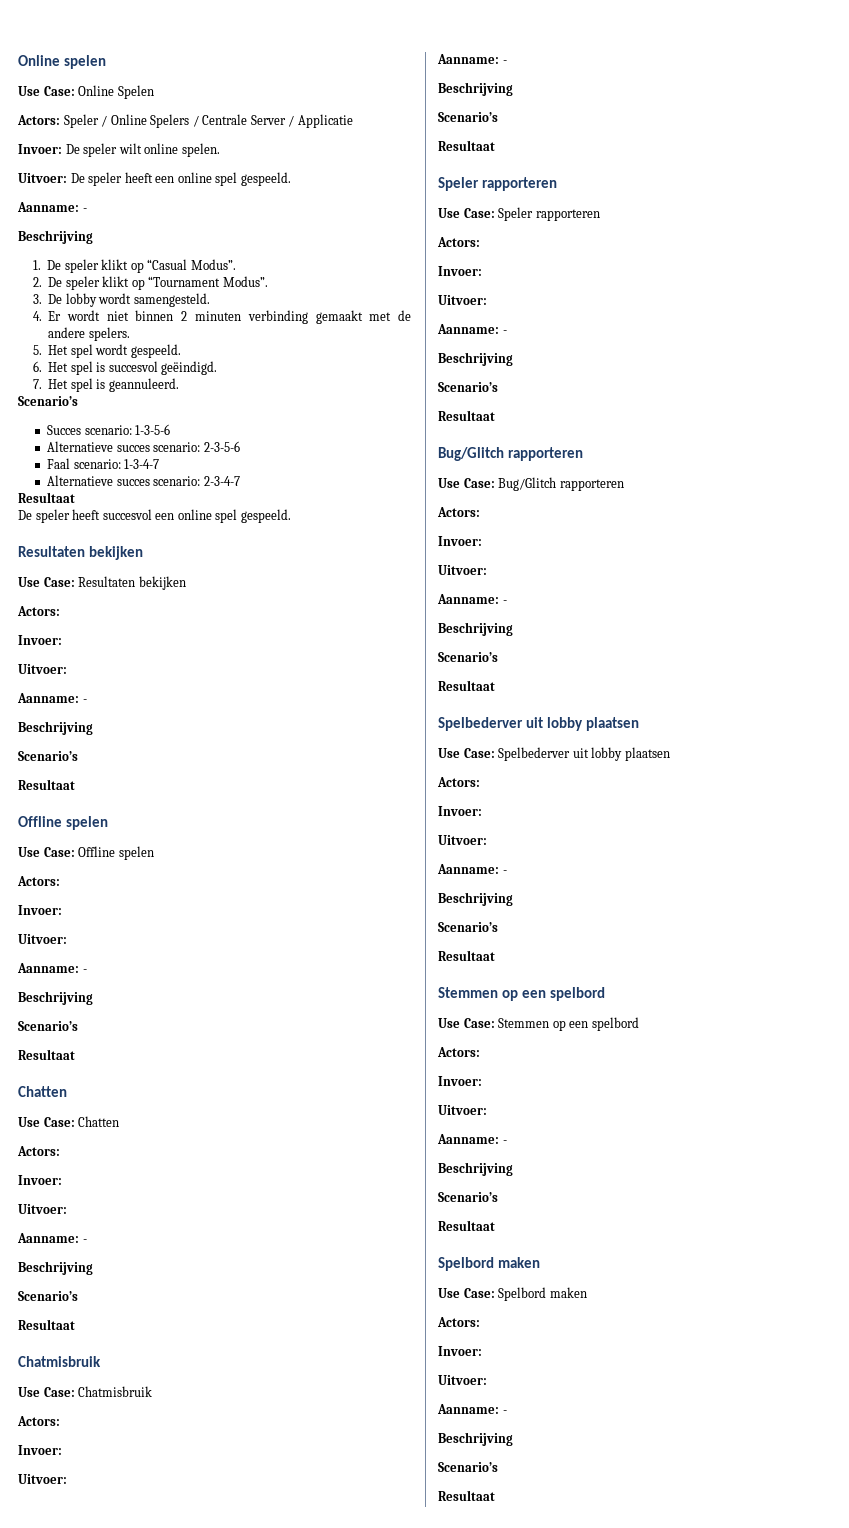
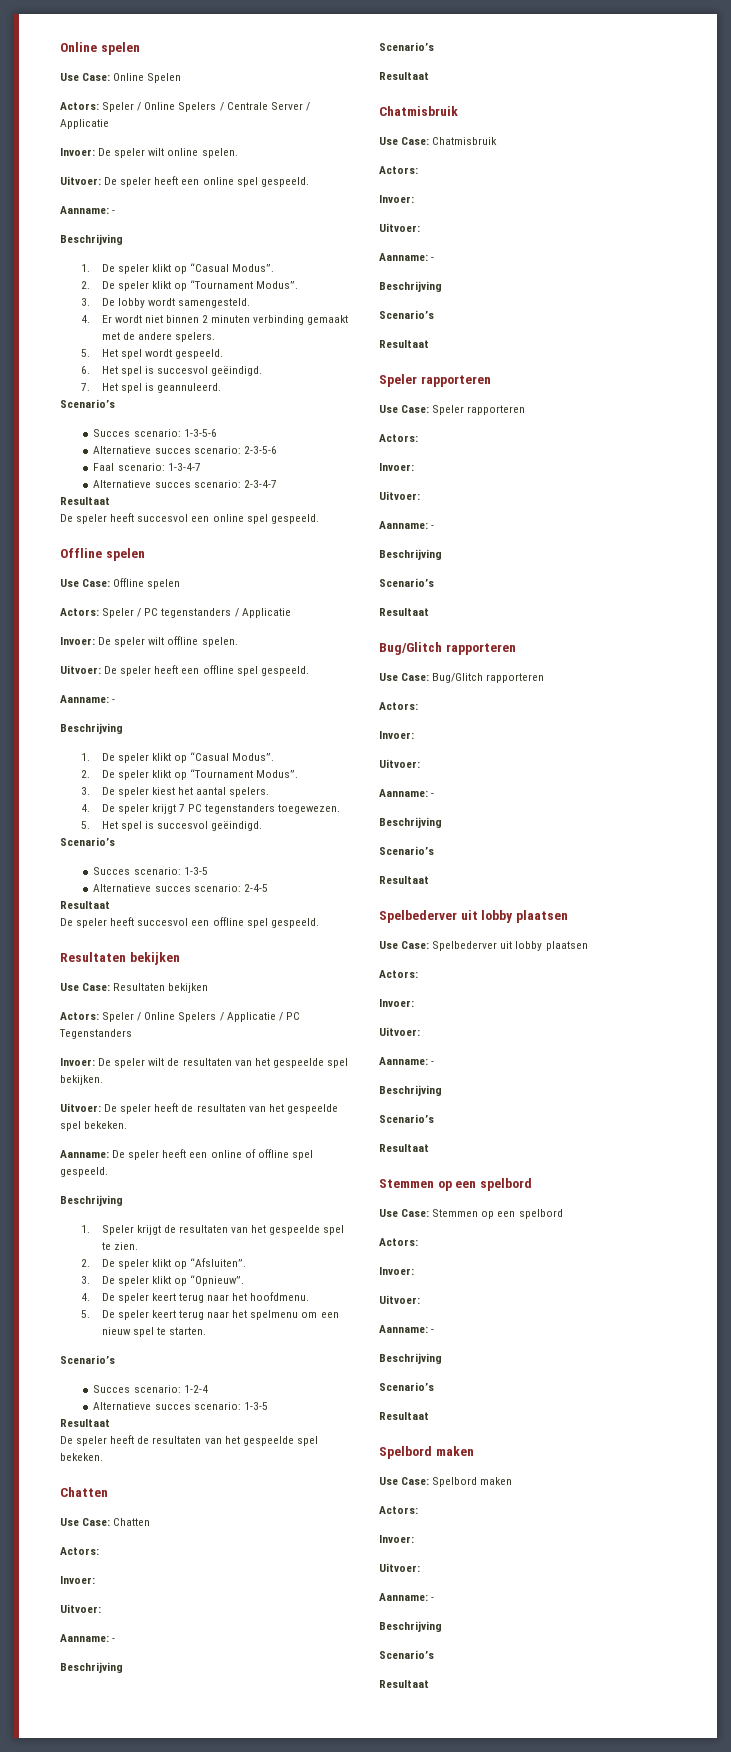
(291, 516) none -> [60,548,145,561] [60,578,181,589] [60,608,291,618] [60,636,238,647] [60,665,309,676] [60,695,116,703] [60,723,123,734] [80,752,275,763] [80,769,299,780] [80,787,270,797] [80,804,341,814] [80,821,263,831] [60,837,115,846] [93,867,208,875] [93,884,268,892] [60,901,110,909] [60,917,319,928] // Offline spelen // Use Case: Offline spelen // Actors: Speler / PC tegenstanders / Applicatie // Invoer: De speler wilt offline spelen. // Uitvoer: De speler heeft een offline spel gespeeld. // Aanname: - // Beschrijving // 1. De speler klikt op “Casual Modus”. // 2. De speler klikt op “Tournament Modus”. // 3. De speler kiest het aantal spelers. // 4. De speler krijgt 7 PC tegenstanders toegewezen. // 5. Het spel is succesvol geëindigd. // Scenario’s // Succes scenario: 1-3-5 // Alternatieve succes scenario: 2-4-5 // Resultaat // De speler heeft succesvol een offline spel gespeeld.
[18,635,62,645] [18,664,67,674] [17,693,87,703] [18,721,93,735] [18,751,78,761] [18,779,75,790] [18,816,109,830] [18,846,154,860] [17,876,60,886] [18,905,62,915] [18,934,67,944] [17,963,87,973] [18,991,93,1005] [18,1021,78,1031] [18,1049,75,1060] // Invoer: // Uitvoer: // Aanname: - // Beschrijving // Scenario’s // Resultaat // Offline spelen // Use Case: Offline spelen // Actors: // Invoer: // Uitvoer: // Aanname: - // Beschrijving // Scenario’s // Resultaat -> [102,1012,300,1022] [59,1029,132,1039] [60,1058,348,1068] [60,1075,103,1085] [60,1103,338,1114] [60,1121,128,1131] [60,1149,313,1160] [60,1167,108,1177] [60,1195,123,1206] [80,1225,345,1235] [101,1242,138,1250] [80,1258,247,1269] [80,1275,245,1286] [80,1292,310,1303] [80,1310,339,1320] [101,1327,206,1337] [60,1355,115,1364] [93,1385,208,1393] [93,1402,268,1410] [60,1419,110,1427] [60,1435,318,1446] [60,1453,103,1461] Speler / Online Spelers / Applicatie / PC Tegenstanders // Invoer: De speler wilt de resultaten van het gespeelde spel bekijken. // Uitvoer: De speler heeft de resultaten van het gespeelde spel bekeken. // Aanname: De speler heeft een online of offline spel gespeeld. // Beschrijving // 1. Speler krijgt de resultaten van het gespeelde spel te zien. // 2. De speler klikt op “Afsluiten”. // 3. De speler klikt op “Opnieuw”. // 4. De speler keert terug naar het hoofdmenu. // 5. De speler keert terug naar het spelmenu om een nieuw spel te starten. // Scenario’s // Succes scenario: 1-2-4 // Alternatieve succes scenario: 1-3-5 // Resultaat // De speler heeft de resultaten van het gespeelde spel bekeken.

